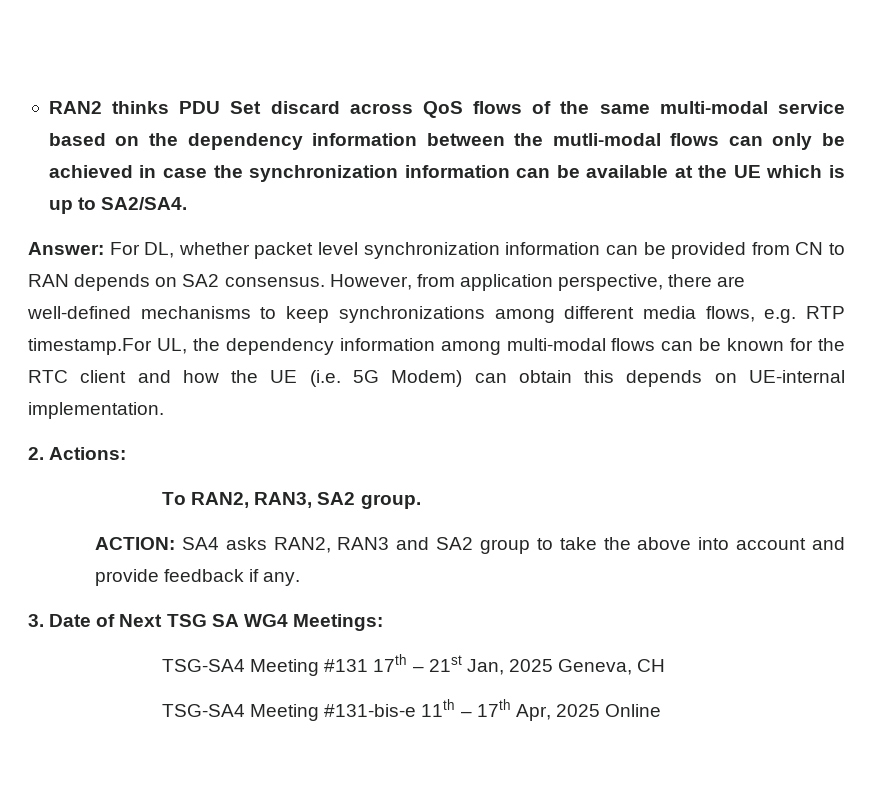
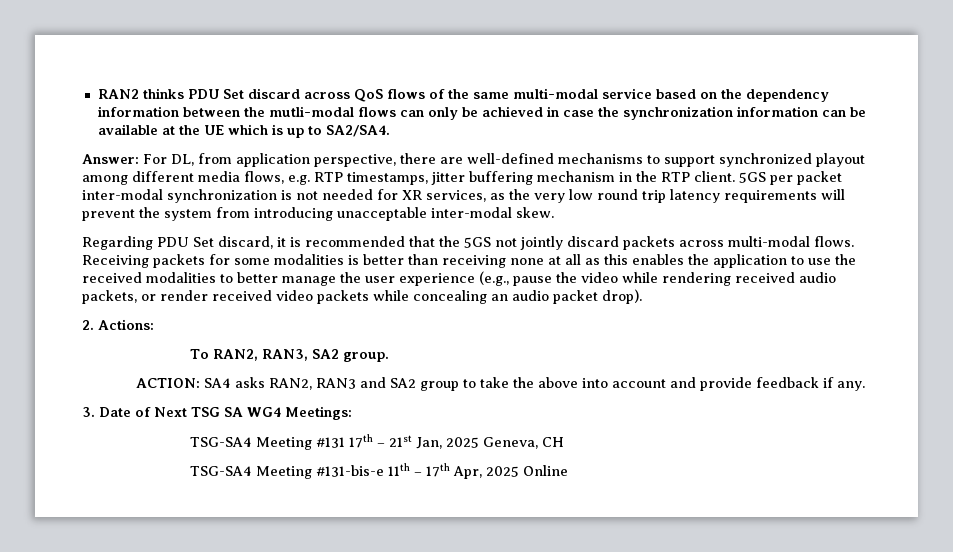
[178,242,845,259] [28,274,412,291] whether packet level synchronization information can be provided from CN to RAN depends on SA2 consensus. However, -> (194, 160) none
[286,306,485,323] keep synchronizations -> [664,153,865,167] support synchronized playout
[28,338,845,355] [28,370,846,387] [28,402,164,419] timestamp.For UL, the dependency information among multi-modal flows can be known for the RTC client and how the UE (i.e. 5G Modem) can obtain this depends on UE-internal implementation. -> [347,171,842,185] [82,189,845,203] [82,207,554,221] [82,236,854,250] [82,254,856,268] [82,271,836,286] [82,289,642,304] timestamps, jitter buffering mechanism in the RTP client. 5GS per packet inter-modal synchronization is not needed for XR services, as the very low round trip latency requirements will prevent the system from introducing unacceptable inter-modal skew. // Regarding PDU Set discard, it is recommended that the 5GS not jointly discard packets across multi-modal flows. Receiving packets for some modalities is better than receiving none at all as this enables the application to use the received modalities to better manage the user experience (e.g., pause the video while rendering received audio packets, or render received video packets while concealing an audio packet drop).

